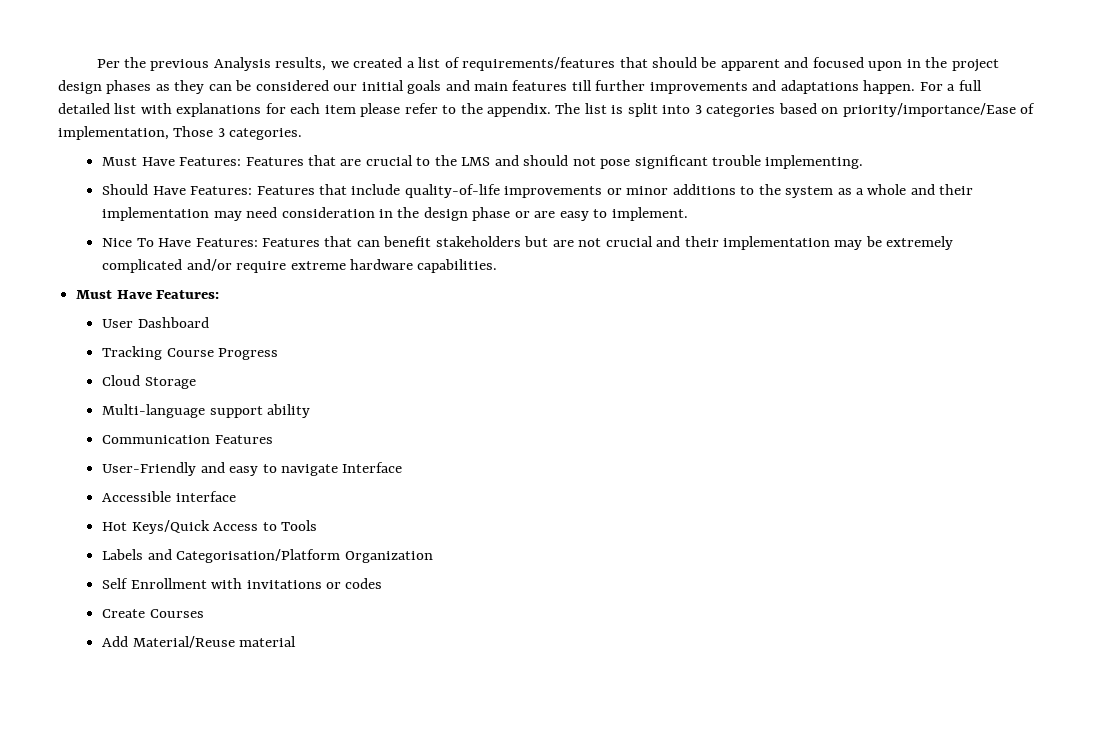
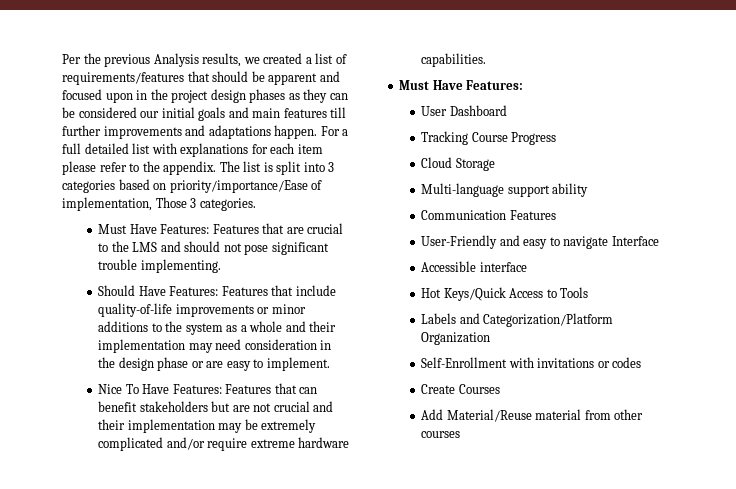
[176,549,341,563] Categorisation/Platform -> [483,313,614,327] Categorization/Platform
[102,578,207,589] Self Enrollment -> [421,357,508,368] Self-Enrollment
(297, 641) none -> [584,409,644,420] [421,431,461,438] from other courses

